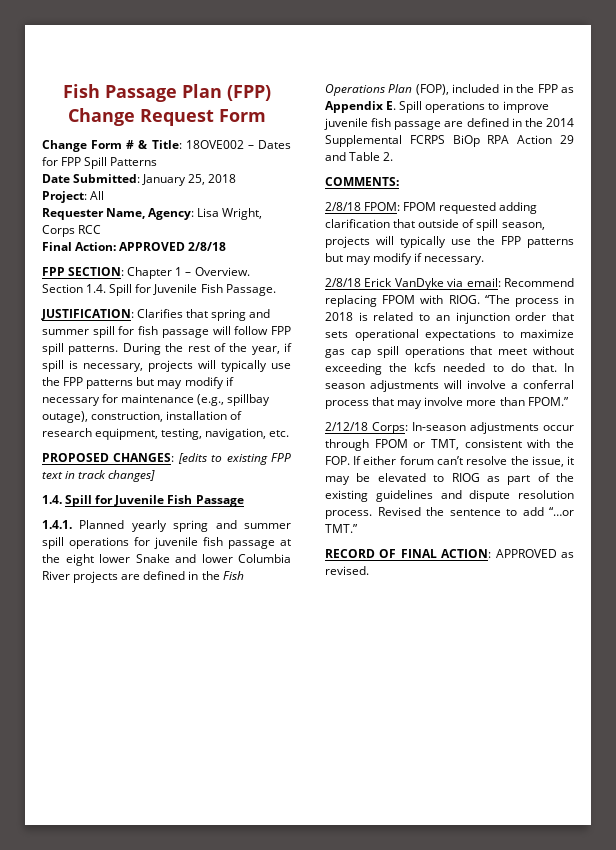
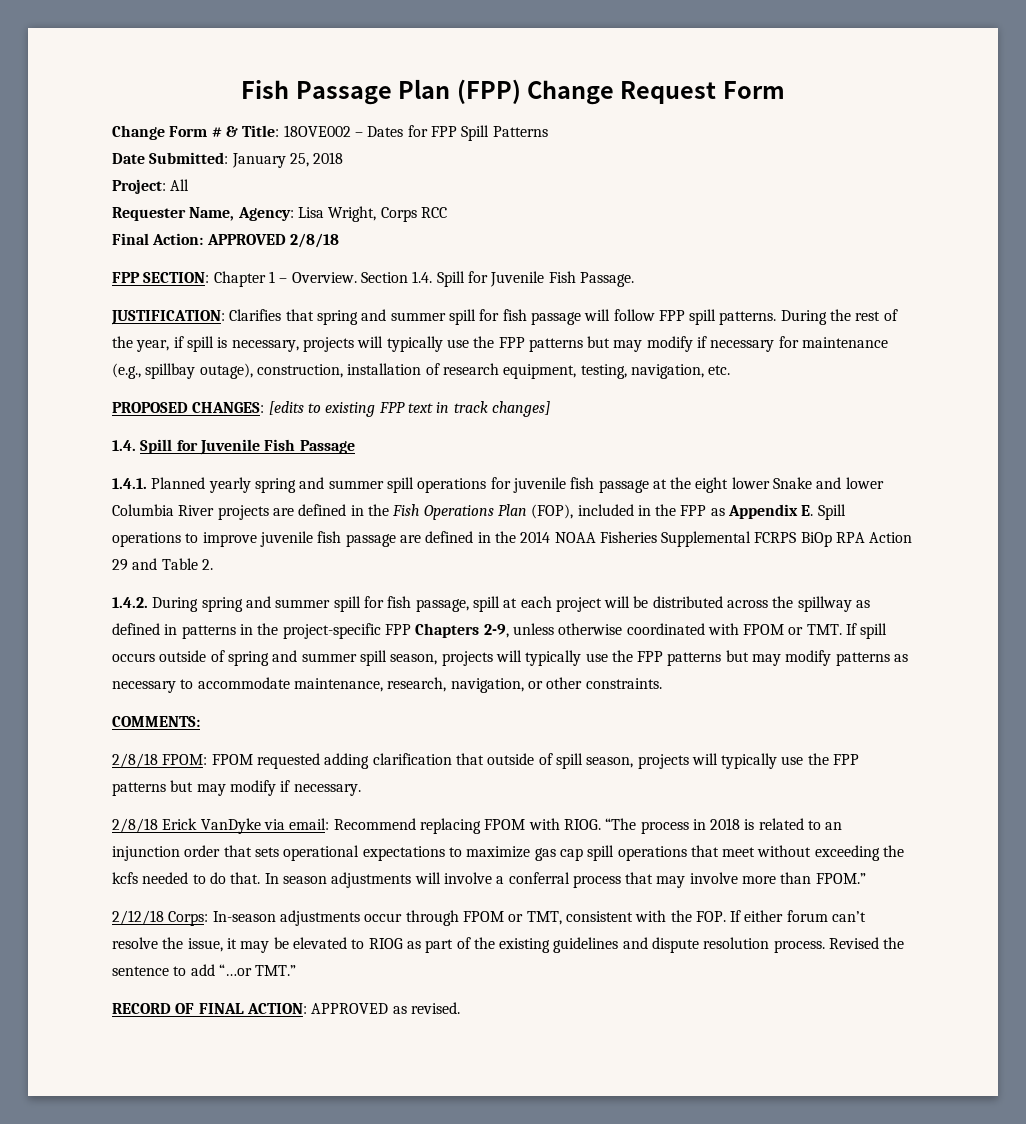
(574, 122) none -> [554,531,657,543] NOAA Fisheries
(394, 156) none -> [112,596,871,612] [112,623,888,639] [112,650,909,666] [112,677,662,693] // 1.4.2. During spring and summer spill for fish passage, spill at each project will be distributed across the spillway as defined in patterns in the project-specific FPP Chapters 2-9, unless otherwise coordinated with FPOM or TMT. If spill occurs outside of spring and summer spill season, projects will typically use the FPP patterns but may modify patterns as necessary to accommodate maintenance, research, navigation, or other constraints.

